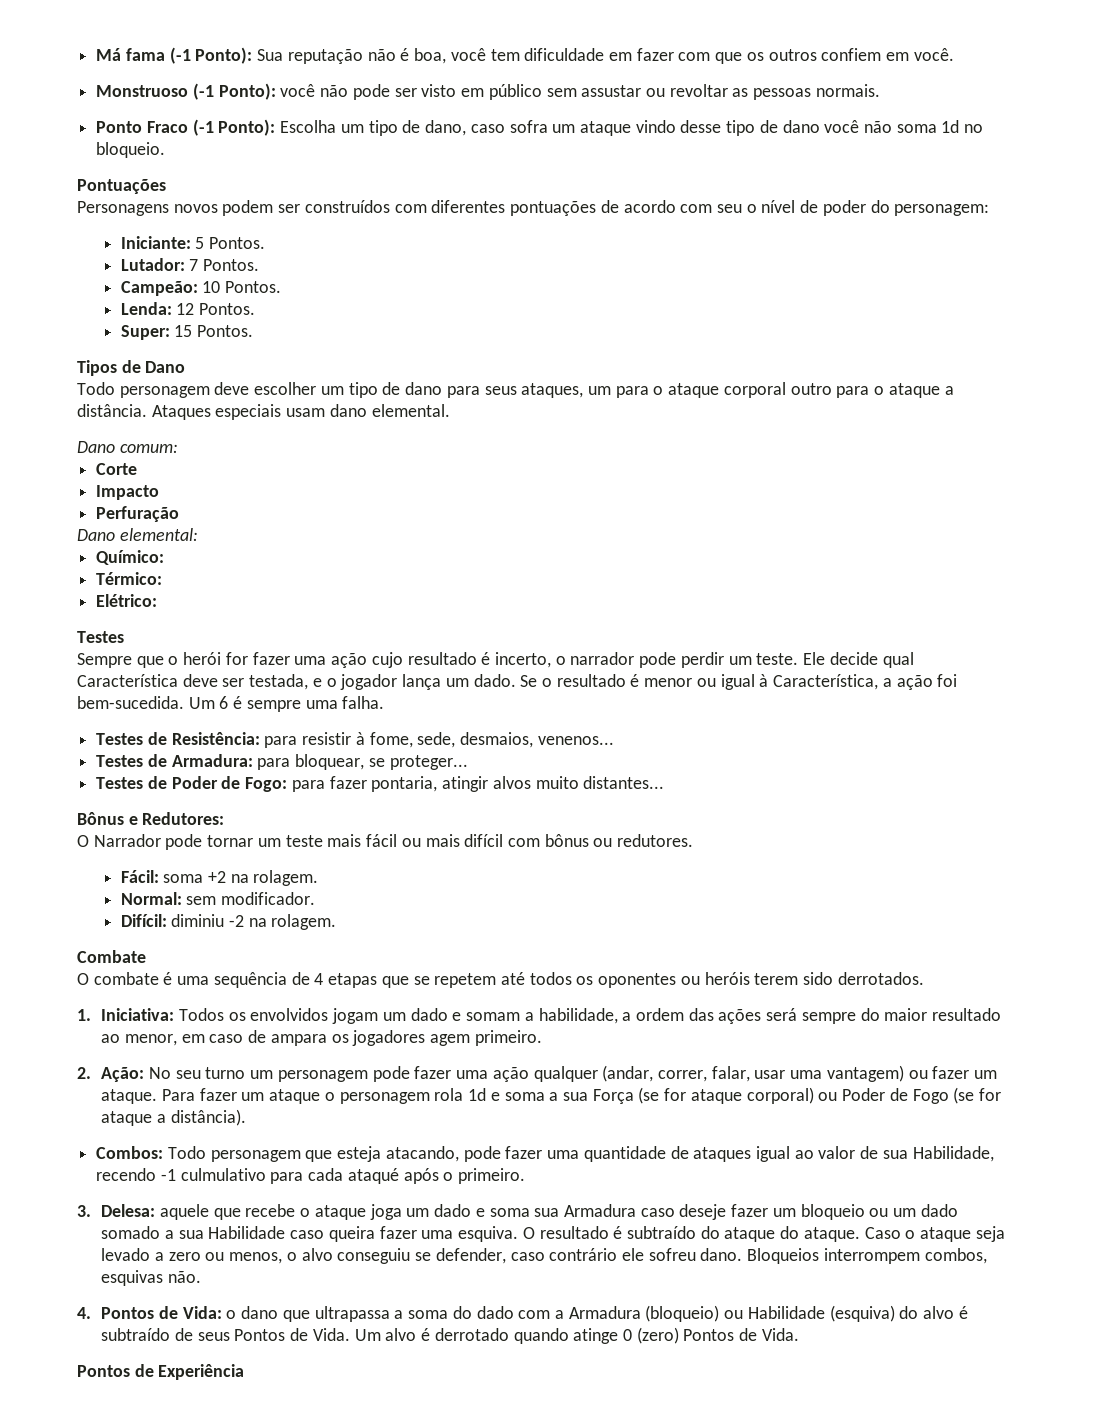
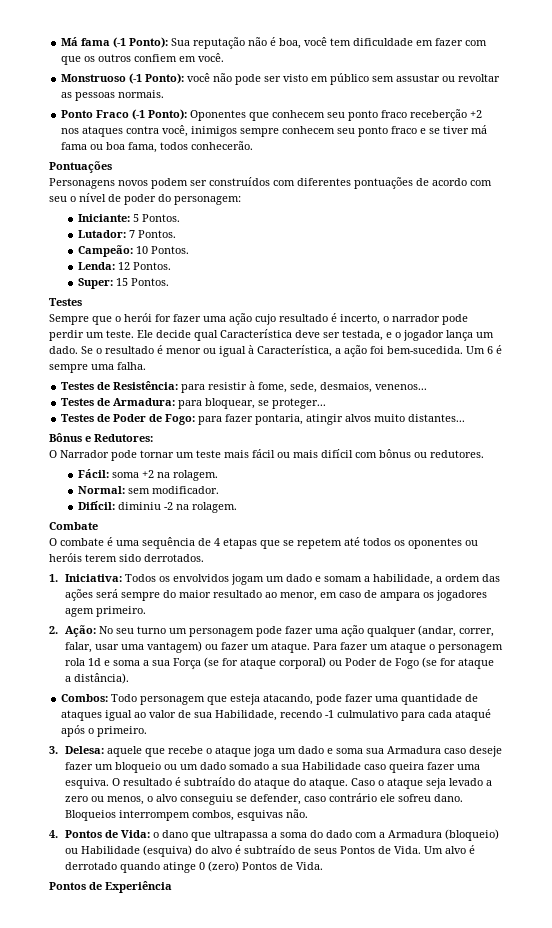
[280,120,984,136] [96,142,166,158] Escolha um tipo de dano, caso sofra um ataque vindo desse tipo de dano você não soma 1d no bloqueio. -> [190,109,483,121] [61,125,488,137] [61,141,254,153] Oponentes que conhecem seu ponto fraco receberção +2 nos ataques contra você, inimigos sempre conhecem seu ponto fraco e se tiver má fama ou boa fama, todos conhecerão.
[77,360,186,376] [77,382,954,398] [77,404,450,420] [77,441,178,453] [96,463,138,475] [96,485,160,500] [96,506,180,522] [77,528,198,541] [96,550,165,565] [96,572,163,585] [96,594,158,607] // Tipos de Dano // Todo personagem deve escolher um tipo de dano para seus ataques, um para o ataque corporal outro para o ataque a distância. Ataques especiais usam dano elemental. // Dano comum: // Corte // Impacto // Perfuração // Dano elemental: // Químico: // Térmico: // Elétrico: -> (169, 282) none

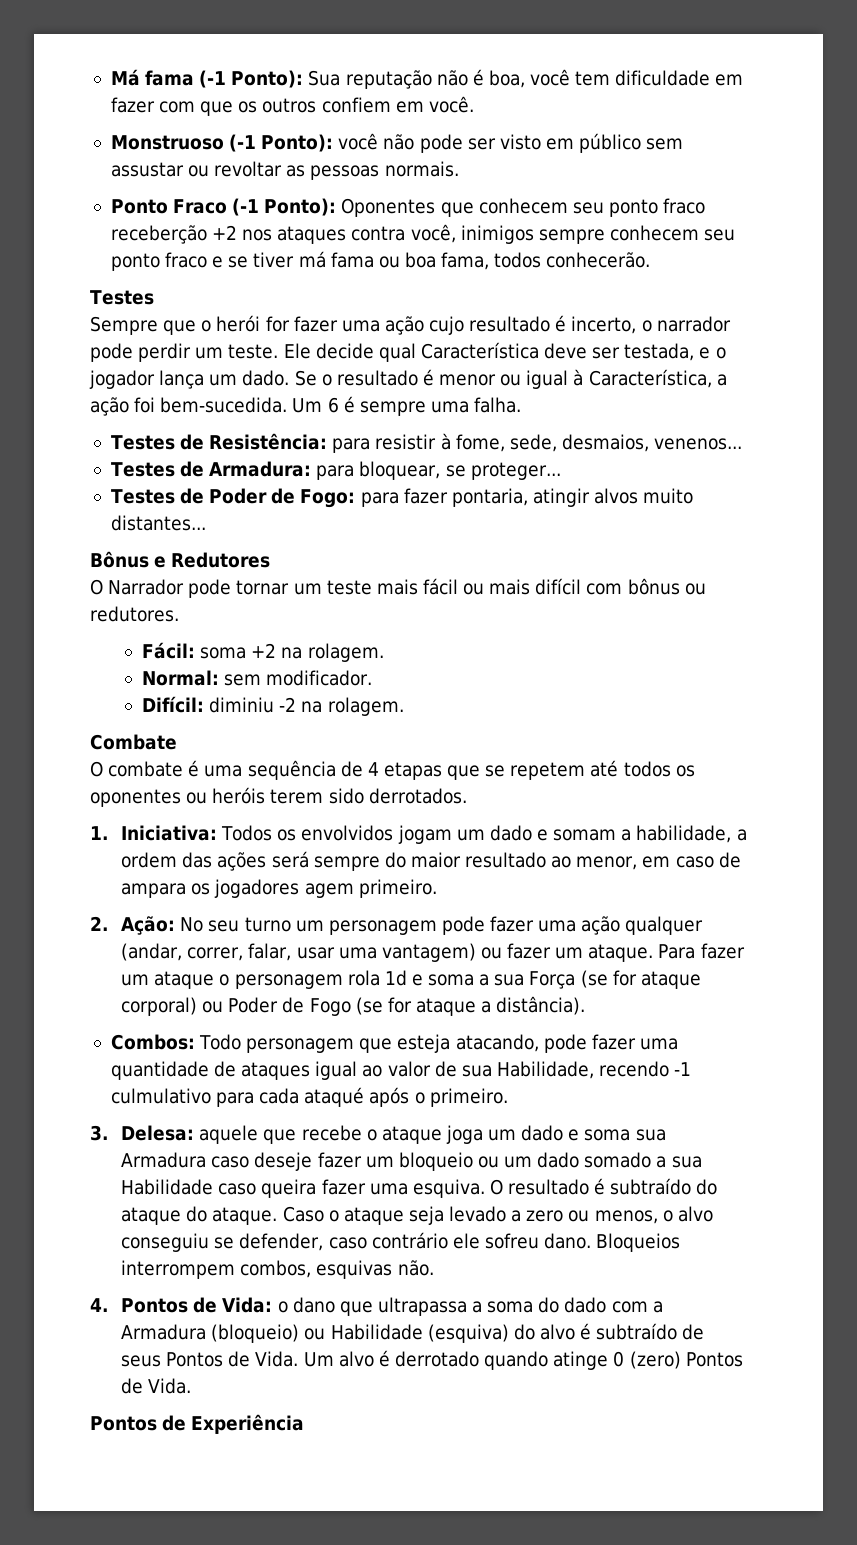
[49,161,112,173] [49,177,492,189] [49,193,241,205] [77,214,180,222] [77,230,176,238] [77,245,189,257] [77,262,171,270] [77,278,169,289] // Pontuações // Personagens novos podem ser construídos com diferentes pontuações de acordo com seu o nível de poder do personagem: // Iniciante: 5 Pontos. // Lutador: 7 Pontos. // Campeão: 10 Pontos. // Lenda: 12 Pontos. // Super: 15 Pontos. -> (651, 260) none
[94,434,153,442] Redutores: -> [171,552,271,568] Redutores

